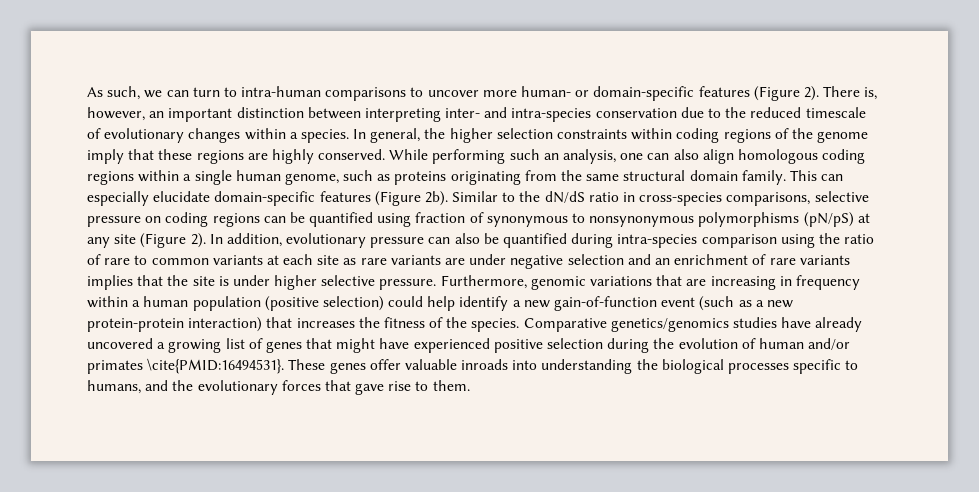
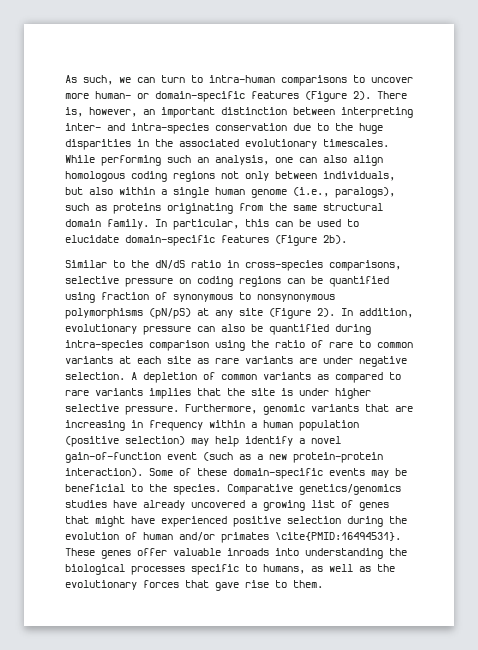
[750,107,866,118] [87,128,869,143] [87,149,386,164] reduced timescale of evolutionary changes within a species. In general, the higher selection constraints within coding regions of the genome imply that these regions are highly conserved. -> [359,123,383,134] [65,139,389,150] huge disparities in the associated evolutionary timescales.
(134, 178) none -> [221,171,395,181] [65,187,113,195] not only between individuals, but also
[284,173,339,185] genome, -> [251,187,395,198] genome (i.e., paralogs),
[789,170,844,181] [87,191,149,206] This can especially -> [155,219,359,230] In particular, this can be used to
(448, 198) none -> (347, 239) //
[567,254,767,265] selection and an enrichment of -> [65,372,401,383] selection. A depletion of common variants as compared to
[590,276,653,286] variations -> [311,404,359,412] variants
[388,296,424,307] could -> [191,438,209,446] may
[523,300,550,308] new -> [311,436,341,444] novel
[188,317,444,332] interaction) that increases the fitness of -> [65,468,407,479] [65,484,143,492] interaction). Some of these domain-specific events may be beneficial to
[145,380,169,391] and -> [311,564,371,572] as well as

